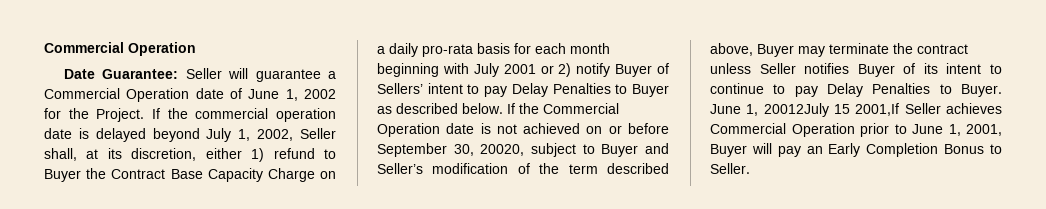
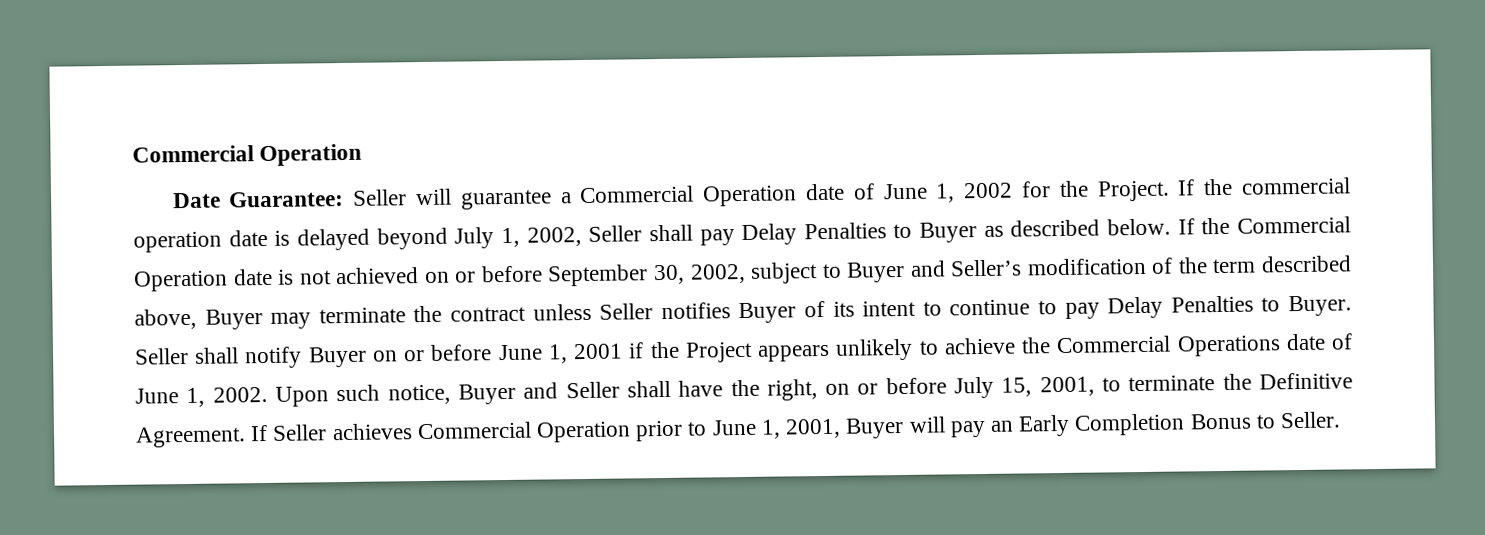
[44,148,336,162] [44,168,336,182] [377,43,610,57] [377,63,669,77] [377,83,480,94] shall, at its discretion, either 1) refund to Buyer the Contract Base Capacity Charge on a daily pro-rata basis for each month beginning with July 2001 or 2) notify Buyer of Sellers’ intent to -> [648,224,693,242] shall
[480,144,525,156] 20020, -> [689,263,746,284] 2002,
[710,103,900,117] June 1, 20012July 15 2001,If -> [134,333,1353,369] [135,372,1353,407] [135,424,269,448] Seller shall notify Buyer on or before June 1, 2001 if the Project appears unlikely to achieve the Commercial Operations date of June 1, 2002. Upon such notice, Buyer and Seller shall have the right, on or before July 15, 2001, to terminate the Definitive Agreement. If

